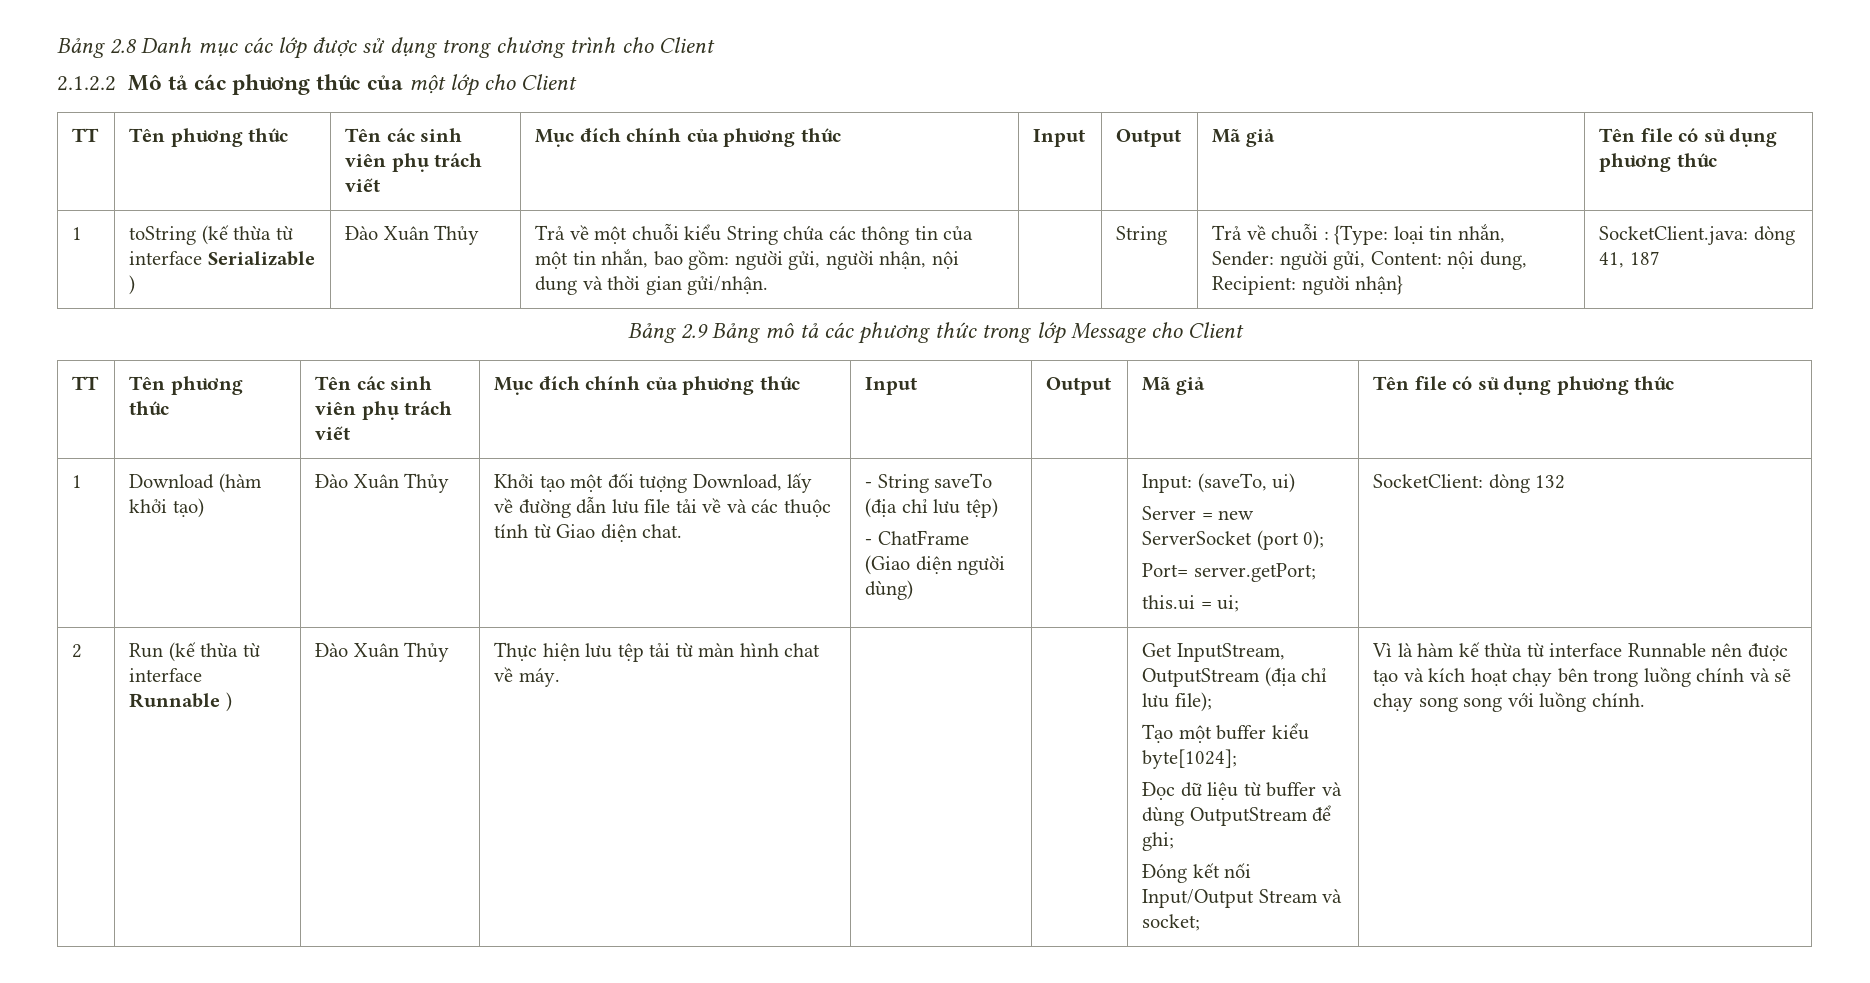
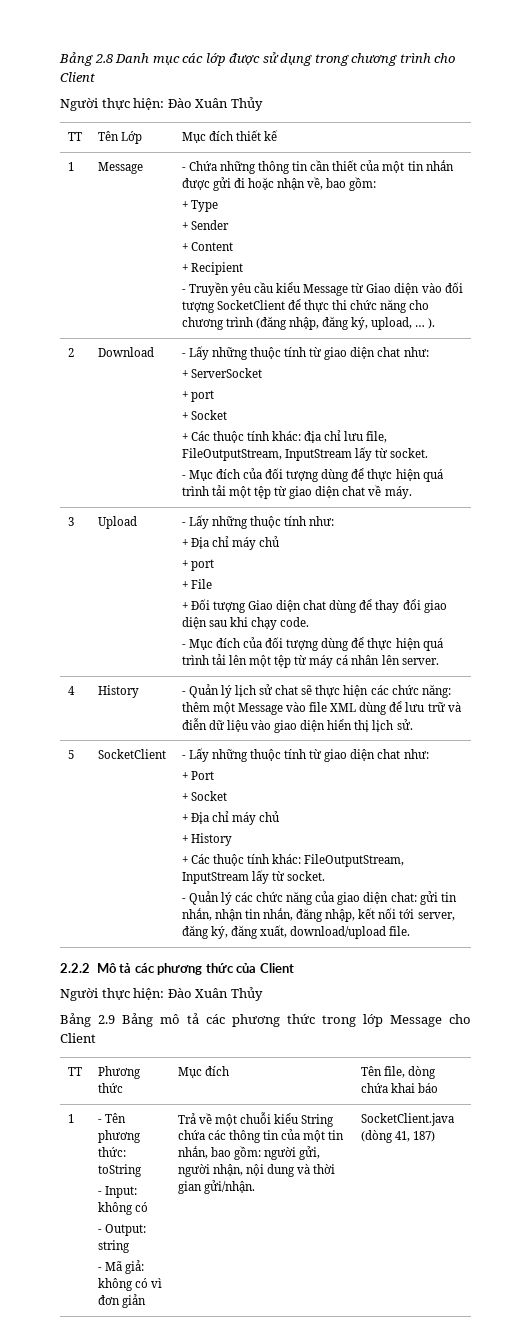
[57,76,116,91] 2.1.2.2 -> [60,97,263,111] [67,132,82,141] [97,131,142,144] [181,130,278,143] [67,162,74,171] [97,162,143,174] [181,160,454,174] [181,177,377,191] [181,200,218,212] [181,220,229,230] [181,242,233,251] [181,262,243,275] [181,282,463,296] [181,299,430,313] [181,316,436,330] [67,348,74,357] [97,347,154,357] [181,346,429,360] [181,368,262,378] [181,390,214,402] [181,410,227,420] [181,430,388,443] [181,447,428,461] [181,468,443,482] [181,485,412,499] [67,517,74,526] [97,516,137,529] [181,515,335,529] [181,536,280,550] [181,559,214,571] [181,579,212,589] [181,599,447,613] [181,617,309,630] [181,637,443,651] [181,654,439,668] [67,686,75,695] [97,685,139,698] [181,684,451,698] [181,701,461,715] [181,718,413,733] [67,750,74,759] [97,749,166,759] [181,748,429,762] [181,771,214,780] [181,791,227,801] [181,811,280,825] [181,833,232,846] [181,854,405,867] [181,870,325,884] [181,891,457,905] [181,908,455,922] [181,925,411,939] [60,963,90,973] Người thực hiện: Đào Xuân Thủy // TT | Tên Lớp | Mục đích thiết kế // 1 | Message | - Chứa những thông tin cần thiết của một tin nhắn được gửi đi hoặc nhận về, bao gồm: // + Type // + Sender // + Content // + Recipient // - Truyền yêu cầu kiểu Message từ Giao diện vào đối tượng SocketClient để thực thi chức năng cho chương trình (đăng nhập, đăng ký, upload, … ). // 2 | Download | - Lấy những thuộc tính từ giao diện chat như: // + ServerSocket // + port // + Socket // + Các thuộc tính khác: địa chỉ lưu file, FileOutputStream, InputStream lấy từ socket. // - Mục đích của đối tượng dùng để thực hiện quá trình tải một tệp từ giao diện chat về máy. // 3 | Upload | - Lấy những thuộc tính như: // + Địa chỉ máy chủ // + port // + File // + Đối tượng Giao diện chat dùng để thay đổi giao diện sau khi chạy code. // - Mục đích của đối tượng dùng để thực hiện quá trình tải lên một tệp từ máy cá nhân lên server. // 4 | History | - Quản lý lịch sử chat sẽ thực hiện các chức năng: thêm một Message vào file XML dùng để lưu trữ và điễn dữ liệu vào giao diện hiển thị lịch sử. // 5 | SocketClient | - Lấy những thuộc tính từ giao diện chat như: // + Port // + Socket // + Địa chỉ máy chủ // + History // + Các thuộc tính khác: FileOutputStream, InputStream lấy từ socket. // - Quản lý các chức năng của giao diện chat: gửi tin nhắn, nhận tin nhắn, đăng nhập, kết nối tới server, đăng ký, đăng xuất, download/upload file. // 2.2.2
[408,74,578,96] [72,128,100,142] [129,128,289,147] [345,128,463,142] [345,153,483,172] [345,178,381,192] [535,128,841,147] [1033,129,1086,147] [1116,129,1182,147] [1212,129,1275,147] [1599,128,1778,147] [1599,153,1717,172] [72,227,83,240] [129,225,293,245] [129,251,315,266] [129,275,136,295] [345,225,480,245] một lớp cho Client // TT | Tên phương thức | Tên các sinh viên phụ trách viết | Mục đích chính của phương thức | Input | Output | Mã giả | Tên file có sử dụng phương thức // 1 | toString (kế thừa từ interface Serializable ) | Đào Xuân Thủy -> [259,963,294,973] [60,987,263,1001] [60,1013,471,1027] [60,1033,96,1043] [67,1067,82,1076] [97,1066,141,1079] [97,1083,123,1093] [177,1066,229,1078] [360,1066,436,1079] [360,1083,438,1093] [67,1114,74,1123] [97,1113,126,1123] [97,1130,141,1143] [97,1147,126,1157] [97,1164,142,1177] [97,1186,137,1198] [97,1202,148,1215] [97,1224,146,1236] [97,1240,130,1253] [97,1260,144,1274] [97,1278,162,1291] [97,1294,146,1308] Client // Người thực hiện: Đào Xuân Thủy // Bảng 2.9 Bảng mô tả các phương thức trong lớp Message cho Client // TT | Phương thức | Mục đích | Tên file, dòng chứa khai báo // 1 | - Tên phương thức: toString // - Input: không có // - Output: string // - Mã giả: không có vì đơn giản
[1116,226,1168,245] [1212,223,1505,245] [1212,250,1527,270] [1212,275,1404,295] [1599,226,1795,245] [1599,251,1660,268] [627,322,1245,344] [72,376,100,390] [129,376,243,395] [129,401,170,415] [315,376,433,390] [315,401,453,420] [315,426,351,440] [494,376,800,395] [865,377,918,395] [1046,377,1112,395] [1142,377,1205,395] [1373,376,1675,395] [72,475,83,488] [129,473,262,493] [129,498,204,518] [315,473,450,493] [494,473,813,493] [494,496,831,518] [494,524,683,543] [865,473,993,493] [865,498,998,518] [865,530,969,545] [865,555,1006,575] [865,580,914,600] [1142,473,1296,493] [1142,506,1255,520] [1142,530,1325,550] [1142,563,1316,582] [1142,595,1240,612] [1373,474,1566,493] [72,644,83,658] [129,642,260,662] [129,668,203,682] [129,692,232,712] [315,642,450,662] [494,642,821,662] [494,667,560,687] [1142,643,1285,662] [1142,667,1328,687] [1142,692,1212,712] [1142,723,1309,744] [1142,749,1238,769] [1142,782,1342,801] [1142,805,1332,826] [1142,832,1175,851] [1142,863,1252,883] [1142,889,1343,908] [1142,914,1201,931] [1372,642,1788,662] [1373,667,1792,687] [1373,692,1645,712] | String | Trả về chuỗi : {Type: loại tin nhắn, Sender: người gửi, Content: nội dung, Recipient: người nhận} | SocketClient.java: dòng 41, 187 // Bảng 2.9 Bảng mô tả các phương thức trong lớp Message cho Client // TT | Tên phương thức | Tên các sinh viên phụ trách viết | Mục đích chính của phương thức | Input | Output | Mã giả | Tên file có sử dụng phương thức // 1 | Download (hàm khởi tạo) | Đào Xuân Thủy | Khởi tạo một đối tượng Download, lấy về đường dẫn lưu file tải về và các thuộc tính từ Giao diện chat. | - String saveTo (địa chỉ lưu tệp) // - ChatFrame (Giao diện người dùng) | | Input: (saveTo, ui) // Server = new ServerSocket (port 0); // Port= server.getPort; // this.ui = ui; | SocketClient: dòng 132 // 2 | Run (kế thừa từ interface Runnable ) | Đào Xuân Thủy | Thực hiện lưu tệp tải từ màn hình chat về máy. | | | Get InputStream, OutputStream (địa chỉ lưu file); // Tạo một buffer kiểu byte[1024]; // Đọc dữ liệu từ buffer và dùng OutputStream để ghi; // Đóng kết nối Input/Output Stream và socket; | Vì là hàm kế thừa từ interface Runnable nên được tạo và kích hoạt chạy bên trong luồng chính và sẽ chạy song song với luồng chính. -> [360,1113,454,1126] [360,1130,435,1143] SocketClient.java (dòng 41, 187)

